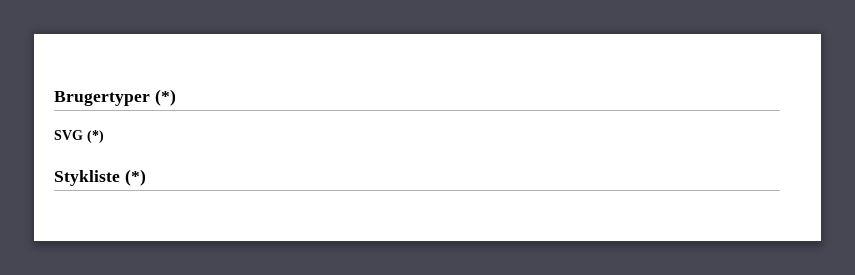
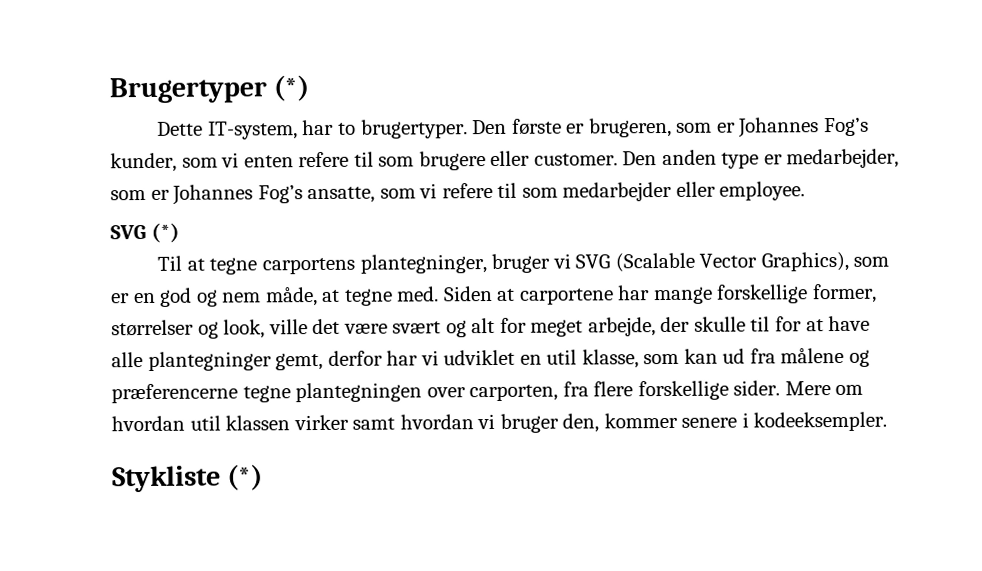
[54,130,104,143] SVG (*) -> [157,117,869,140] [110,148,900,173] [110,181,806,205] [110,222,180,243] [157,251,890,275] [111,283,878,307] [111,315,871,339] [111,347,871,371] [111,380,864,404] [111,411,888,433] Dette IT-system, har to brugertyper. Den første er brugeren, som er Johannes Fog’s kunder, som vi enten refere til som brugere eller customer. Den anden type er medarbejder, som er Johannes Fog’s ansatte, som vi refere til som medarbejder eller employee. // SVG (*) // Til at tegne carportens plantegninger, bruger vi SVG (Scalable Vector Graphics), som er en god og nem måde, at tegne med. Siden at carportene har mange forskellige former, størrelser og look, ville det være svært og alt for meget arbejde, der skulle til for at have alle plantegninger gemt, derfor har vi udviklet en util klasse, som kan ud fra målene og præferencerne tegne plantegningen over carporten, fra flere forskellige sider. Mere om hvordan util klassen virker samt hvordan vi bruger den, kommer senere i kodeeksempler.

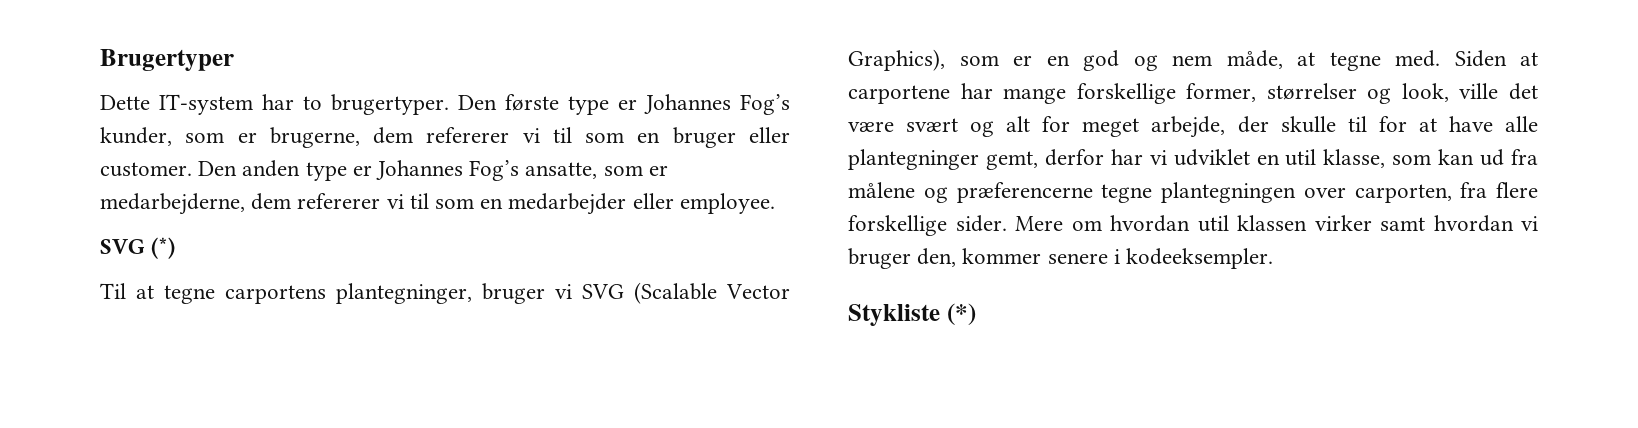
[273,75,310,102] (*) -> (234, 60) none
[207,121,298,140] IT-system, -> [159,94,253,115] IT-system
[566,117,713,138] er brugeren, som -> [568,96,609,115] type
[221,151,486,171] vi enten refere til som brugere -> [237,127,736,148] er brugerne, dem refererer vi til som en bruger
[786,148,900,169] [110,189,170,201] medarbejder, som er -> (372, 170) none
[419,182,558,199] vi refere til som -> [648,165,668,176] [100,193,504,215] er medarbejderne, dem refererer vi til som en

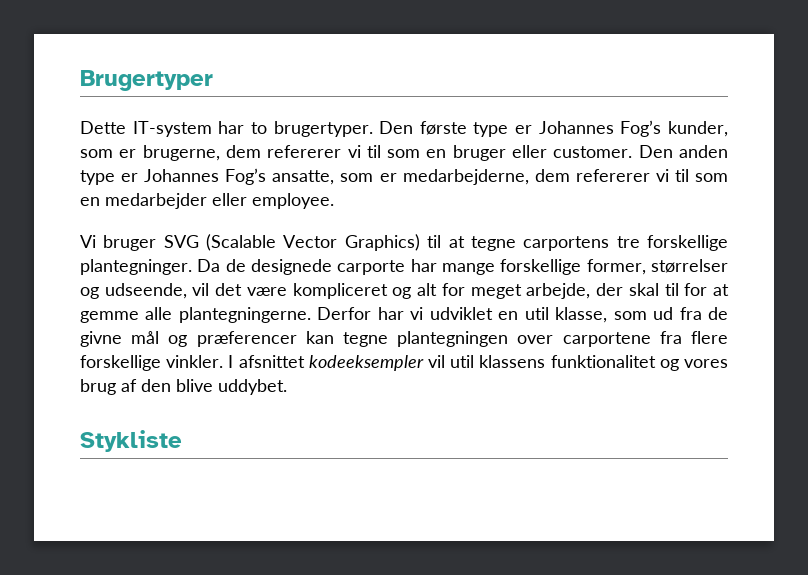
[100,237,176,259] [100,282,790,304] [848,49,1538,71] [848,85,950,104] SVG (*) // Til at tegne carportens plantegninger, bruger vi SVG (Scalable Vector Graphics), som er en god og nem måde, at tegne med. Siden at carportene -> [80,234,728,251] [80,259,406,275] Vi bruger SVG (Scalable Vector Graphics) til at tegne carportens tre forskellige plantegninger. Da de designede carporte
[1401,83,1499,102] look, ville -> [104,283,210,299] udseende, vil
[906,118,959,132] svært -> [292,283,388,299] kompliceret
[1280,116,1336,133] skulle -> [628,283,659,296] skal
[1448,116,1538,132] [848,149,1104,170] have alle plantegninger gemt, derfor -> [80,307,372,323] gemme alle plantegningerne. Derfor
[1438,149,1475,165] kan -> (647, 315) none
[848,182,1093,203] målene og præferencerne -> [707,307,728,320] [80,331,334,347] de givne mål og præferencer kan
[1354,184,1452,203] carporten, -> [562,332,651,347] carportene
[955,215,1538,232] [848,248,1274,269] sider. Mere om hvordan util klassen virker samt hvordan vi bruger den, kommer senere i kodeeksempler. -> [166,355,728,371] [80,379,287,395] vinkler. I afsnittet kodeeksempler vil util klassens funktionalitet og vores brug af den blive uddybet.
[946,303,976,326] (*) -> (182, 441) none

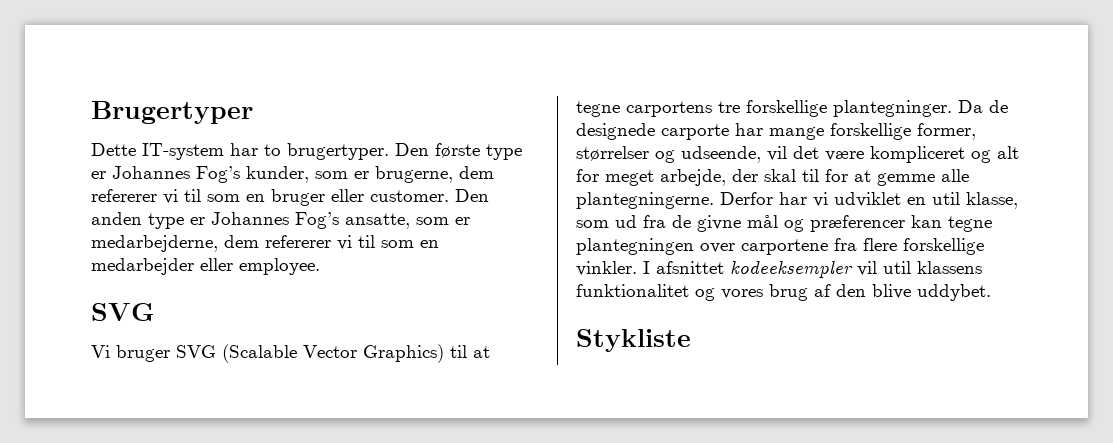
(334, 201) none -> [91,303,155,321] // SVG

